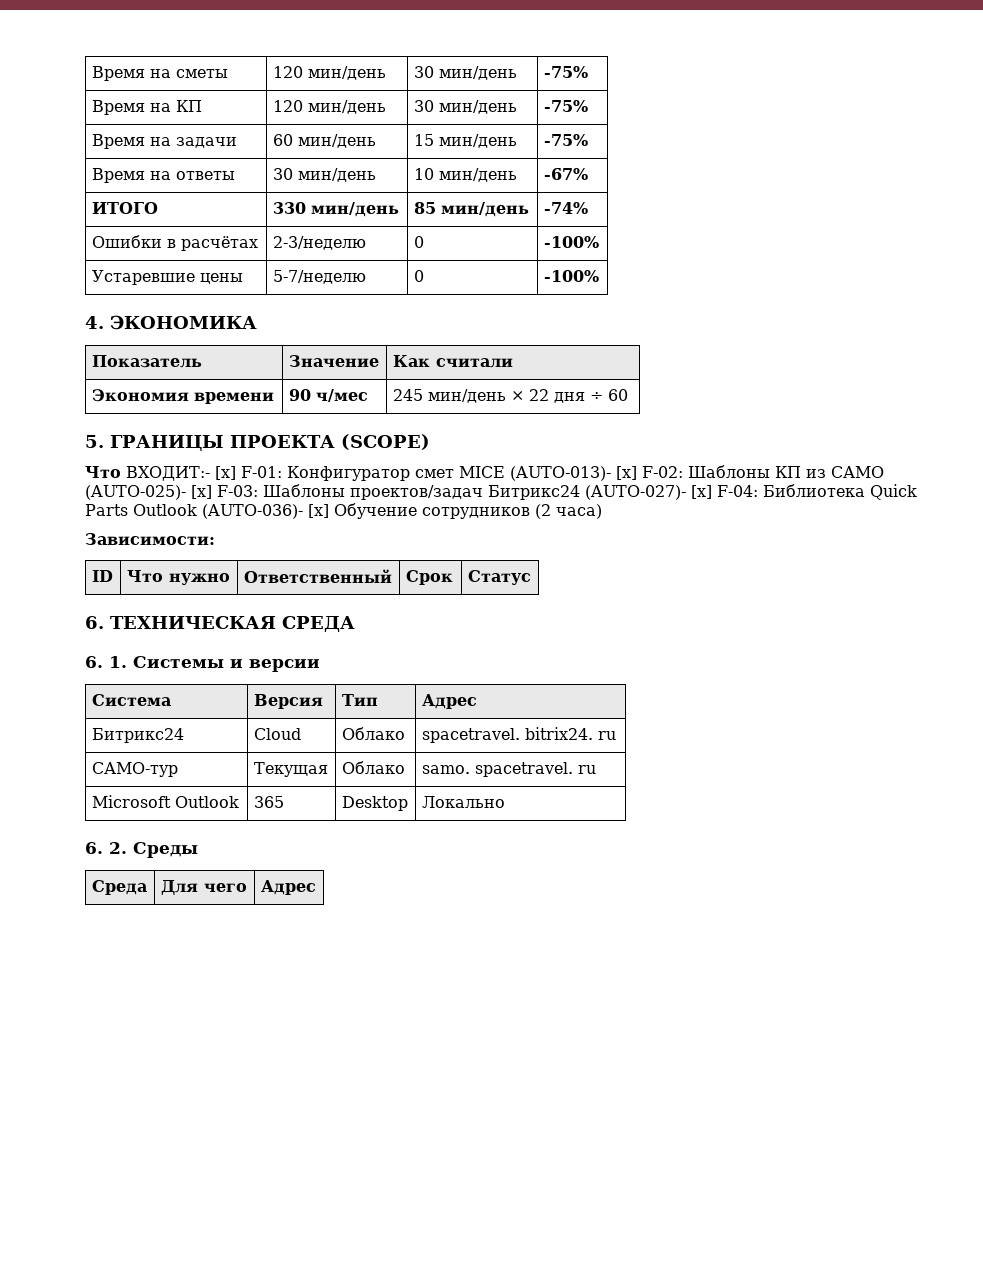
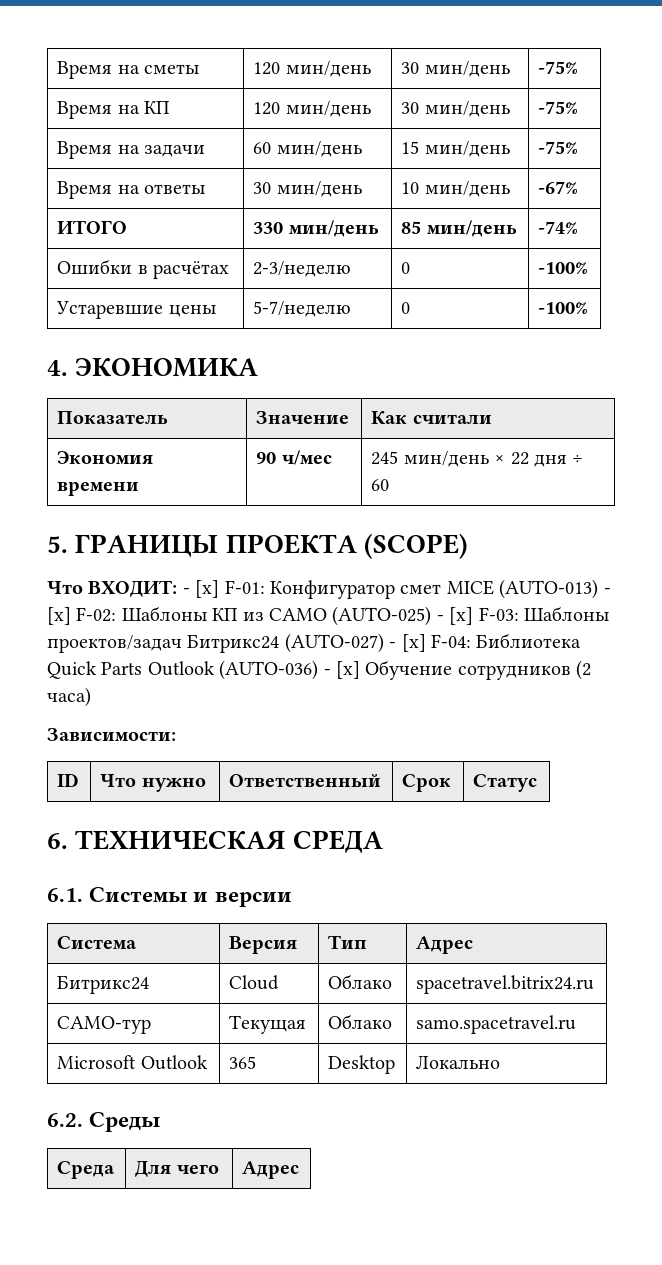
[126,466,210,481] ВХОДИТ:- -> [88,580,190,597] ВХОДИТ: -
[510,466,611,481] (AUTO-013)- -> [499,579,611,599] (AUTO-013) -
[85,485,186,500] (AUTO-025)- -> [332,606,444,626] (AUTO-025) -
[585,485,686,500] (AUTO-027)- -> [284,633,397,653] (AUTO-027) -
[202,504,303,519] (AUTO-036)- -> [219,660,331,680] (AUTO-036) -
[85,656,127,668] 6. 1. -> [47,888,83,902] 6.1.
[421,727,616,743] spacetravel. bitrix24. ru -> [416,975,595,994] spacetravel.bitrix24.ru
[421,762,596,777] samo. spacetravel. ru -> [416,1015,577,1034] samo.spacetravel.ru
[85,842,127,854] 6. 2. -> [47,1113,83,1127] 6.2.

